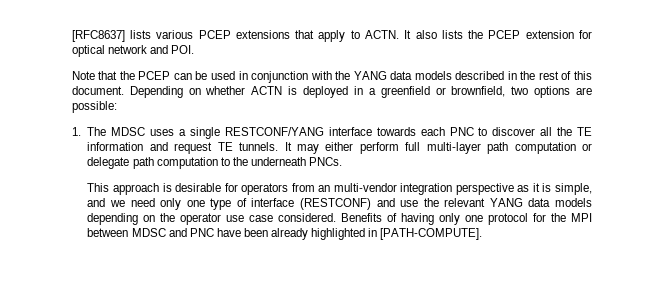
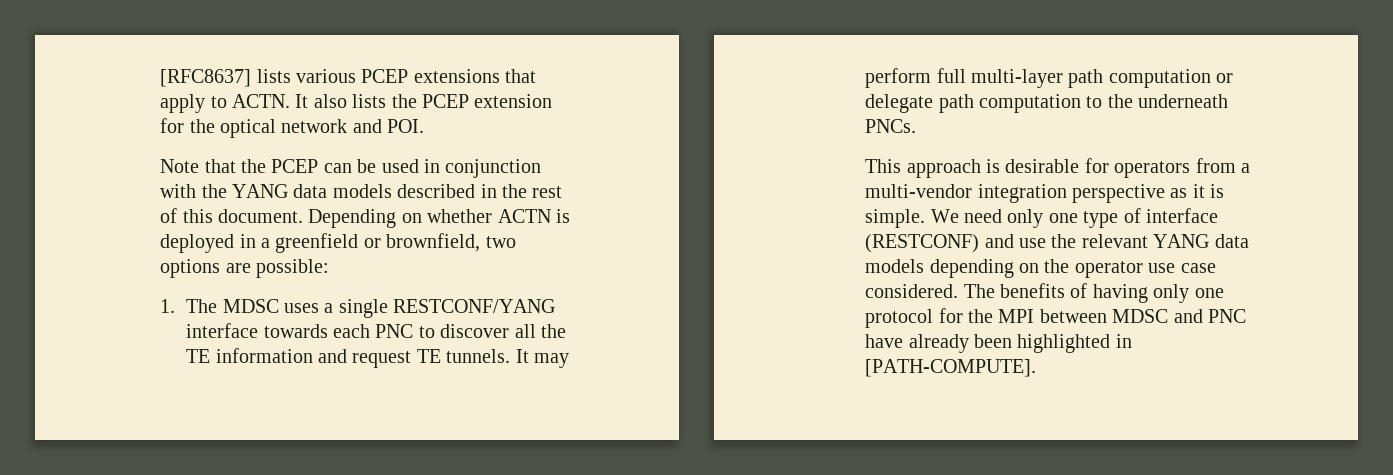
(592, 34) none -> [189,119,215,133] the
[325,142,354,151] either -> (570, 360) none
[318,185,331,192] an -> [1241,163,1251,173] a
[555,183,592,195] [87,198,126,207] simple, and we -> [865,209,959,228] simple. We
[341,213,383,222] Benefits -> [963,283,1066,298] The benefits
[244,228,309,240] been already -> [908,334,1013,353] already been

